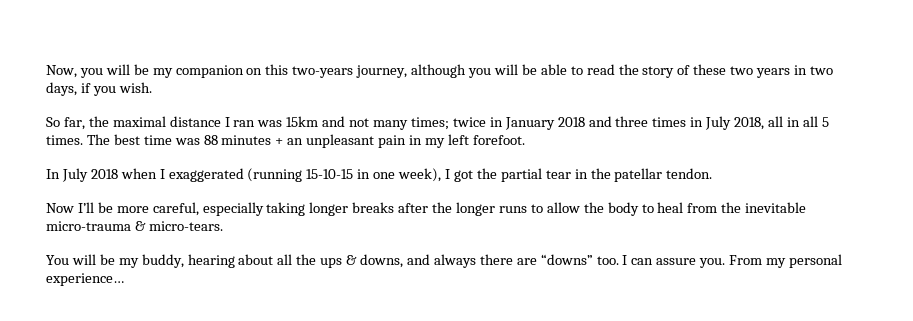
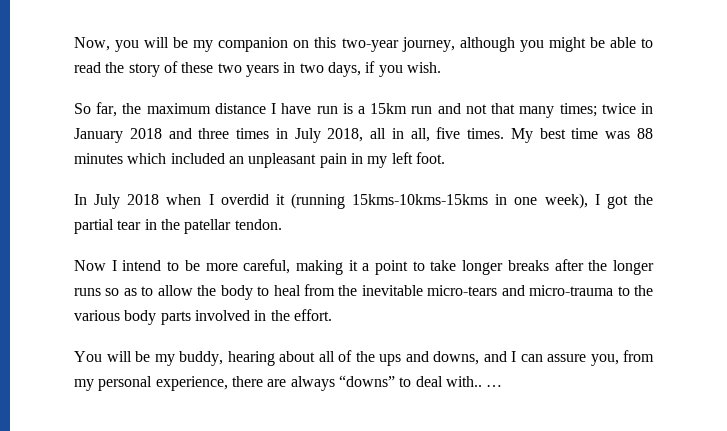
[292,66,354,78] two-years -> [341,38,399,52] two-year
[493,64,518,75] will -> [548,37,586,52] might
[112,116,166,127] maximal -> [146,103,211,114] maximum
[233,116,319,127] ran was 15km -> [281,103,433,114] have run is a 15km run
(370, 122) none -> [491,103,516,114] that
[802,116,829,127] [46,134,110,145] all 5 times. The -> [410,127,533,143] all, five times. My
[275,138,284,145] + -> [127,153,225,164] which included
[472,135,525,145] forefoot. -> [415,152,445,164] foot.
[168,168,354,182] exaggerated (running 15-10-15 -> [220,193,489,209] overdid it (running 15kms-10kms-15kms
[77,202,306,216] I’ll be more careful, especially taking -> [111,259,457,275] I intend to be more careful, making it a point to take
(527, 209) none -> [105,288,137,296] so as
[46,221,223,231] micro-trauma & micro-tears. -> [427,285,653,296] [74,309,332,325] micro-tears and micro-trauma to the various body parts involved in the effort.
(293, 259) none -> [338,350,352,362] of
[346,255,358,265] & -> [405,351,429,362] and
[433,254,842,268] [46,273,124,286] always there are “downs” too. I can assure you. From my personal experience… -> [511,350,654,366] [74,375,503,391] I can assure you, from my personal experience, there are always “downs” to deal with.. …

